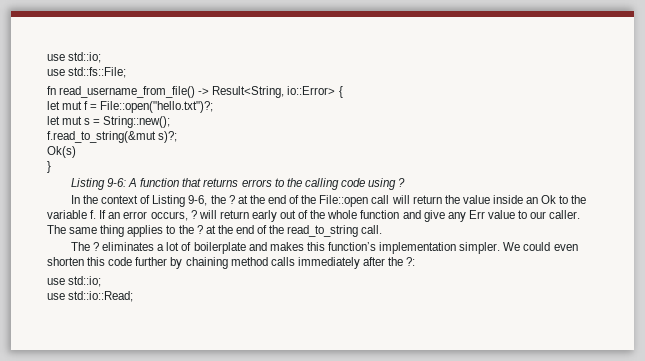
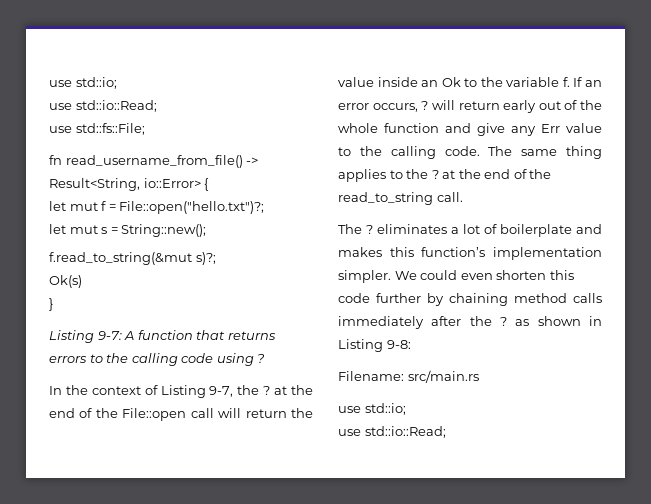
[47,52,102,63] use std::io; -> [49,77,117,89] [49,100,157,112] use std::io; // use std::io::Read;
[107,178,127,187] 9-6: -> [97,331,122,340] 9-7:
[188,195,208,206] 9-6, -> [209,386,234,397] 9-7,
[530,210,581,219] our caller. -> [359,146,480,159] the calling code.
[406,257,416,266] ?: -> [500,316,602,326] [338,339,411,352] [338,370,479,383] ? as shown in Listing 9-8: // Filename: src/main.rs

